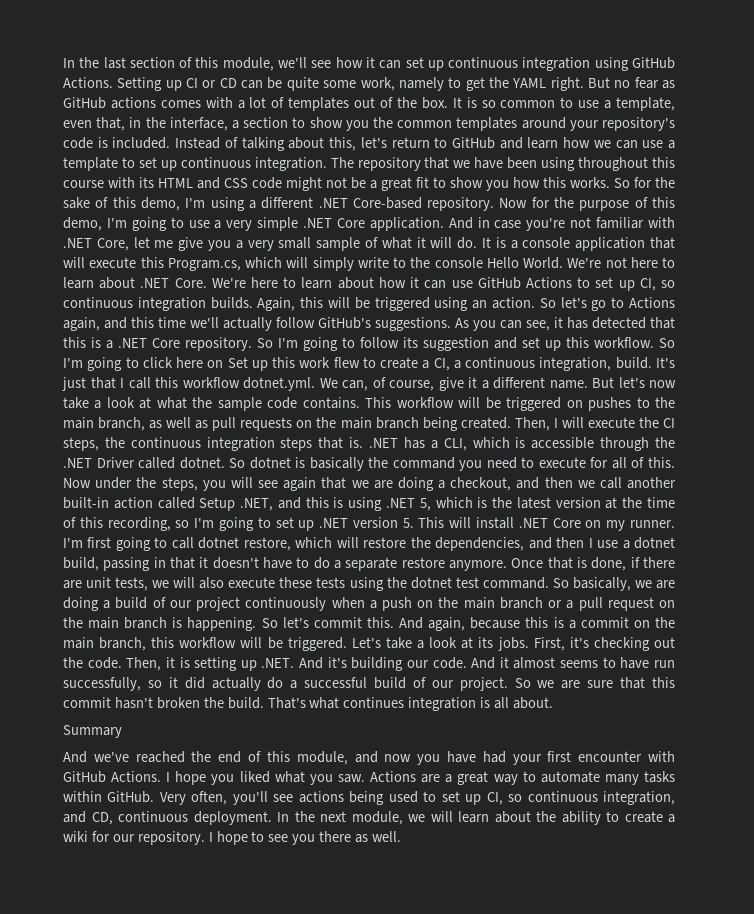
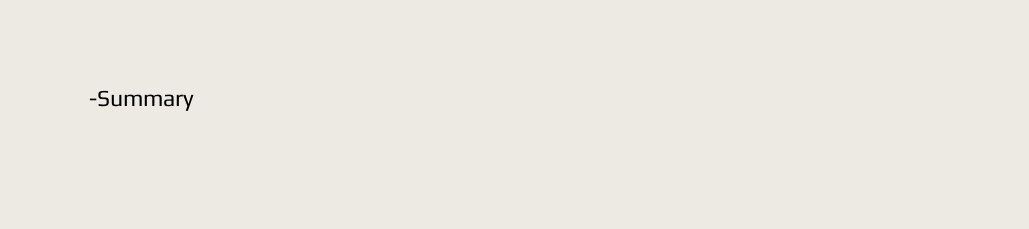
[63,57,676,71] [63,77,676,91] [63,97,676,111] [63,117,675,131] [63,137,675,151] [63,157,676,171] [63,177,675,191] [63,197,675,211] [63,217,675,231] [63,237,676,251] [63,257,675,271] [63,277,676,291] [63,297,675,311] [63,317,675,331] [63,337,675,351] [63,357,675,371] [62,377,676,391] [63,397,676,411] [63,417,675,431] [63,437,676,451] [63,457,676,471] [63,477,676,491] [63,497,675,511] [63,517,675,531] [63,537,676,551] [63,557,676,571] [63,577,675,591] [63,597,675,611] [63,617,676,631] [63,637,676,651] [63,657,676,671] [63,677,675,691] [63,697,554,711] [63,725,122,738] [63,751,675,765] [63,771,676,785] [63,791,675,805] [63,811,675,825] [63,831,402,845] In the last section of this module, we'll see how it can set up continuous integration using GitHub Actions. Setting up CI or CD can be quite some work, namely to get the YAML right. But no fear as GitHub actions comes with a lot of templates out of the box. It is so common to use a template, even that, in the interface, a section to show you the common templates around your repository's code is included. Instead of talking about this, let's return to GitHub and learn how we can use a template to set up continuous integration. The repository that we have been using throughout this course with its HTML and CSS code might not be a great fit to show you how this works. So for the sake of this demo, I'm using a different .NET Core‑based repository. Now for the purpose of this demo, I'm going to use a very simple .NET Core application. And in case you're not familiar with .NET Core, let me give you a very small sample of what it will do. It is a console application that will execute this Program.cs, which will simply write to the console Hello World. We're not here to learn about .NET Core. We're here to learn about how it can use GitHub Actions to set up CI, so continuous integration builds. Again, this will be triggered using an action. So let's go to Actions again, and this time we'll actually follow GitHub's suggestions. As you can see, it has detected that this is a .NET Core repository. So I'm going to follow its suggestion and set up this workflow. So I'm going to click here on Set up this work flew to create a CI, a continuous integration, build. It's just that I call this workflow dotnet.yml. We can, of course, give it a different name. But let's now take a look at what the sample code contains. This workflow will be triggered on pushes to the main branch, as well as pull requests on the main branch being created. Then, I will execute the CI steps, the continuous integration steps that is. .NET has a CLI, which is accessible through the .NET Driver called dotnet. So dotnet is basically the command you need to execute for all of this. Now under the steps, you will see again that we are doing a checkout, and then we call another built‑in action called Setup .NET, and this is using .NET 5, which is the latest version at the time of this recording, so I'm going to set up .NET version 5. This will install .NET Core on my runner. I'm first going to call dotnet restore, which will restore the dependencies, and then I use a dotnet build, passing in that it doesn't have to do a separate restore anymore. Once that is done, if there are unit tests, we will also execute these tests using the dotnet test command. So basically, we are doing a build of our project continuously when a push on the main branch or a pull request on the main branch is happening. So let's commit this. And again, because this is a commit on the main branch, this workflow will be triggered. Let's take a look at its jobs. First, it's checking out the code. Then, it is setting up .NET. And it's building our code. And it almost seems to have run successfully, so it did actually do a successful build of our project. So we are sure that this commit hasn't broken the build. That's what continues integration is all about. // Summary // And we've reached the end of this module, and now you have had your first encounter with GitHub Actions. I hope you liked what you saw. Actions are a great way to automate many tasks within GitHub. Very often, you'll see actions being used to set up CI, so continuous integration, and CD, continuous deployment. In the next module, we will learn about the ability to create a wiki for our repository. I hope to see you there as well. -> [89,90,194,111] -Summary

